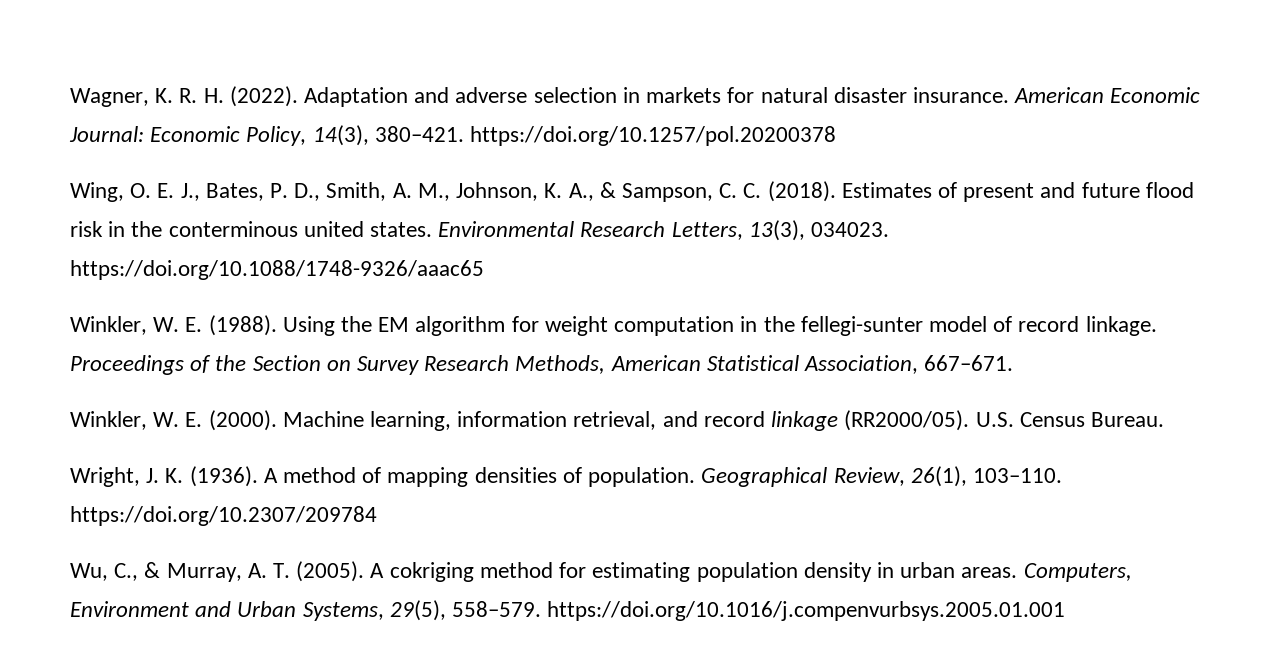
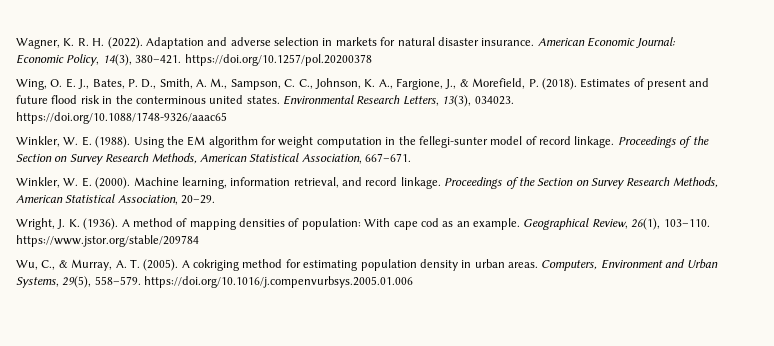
[456,182,762,202] Johnson, K. A., & Sampson, C. C. -> [230,78,539,90] Sampson, C. C., Johnson, K. A., Fargione, J., & Morefield, P.
[771,410,1164,431] linkage (RR2000/05). U.S. Census Bureau. -> [400,177,718,189] [16,194,216,205] linkage. Proceedings of the Section on Survey Research Methods, American Statistical Association, 20–29.
[588,467,696,487] population. -> [301,218,520,230] population: With cape cod as an example.
[70,506,377,526] https://doi.org/10.2307/209784 -> [16,235,199,247] https://www.jstor.org/stable/209784
[547,601,1066,621] https://doi.org/10.1016/j.compenvurbsys.2005.01.001 -> [144,276,414,288] https://doi.org/10.1016/j.compenvurbsys.2005.01.006

